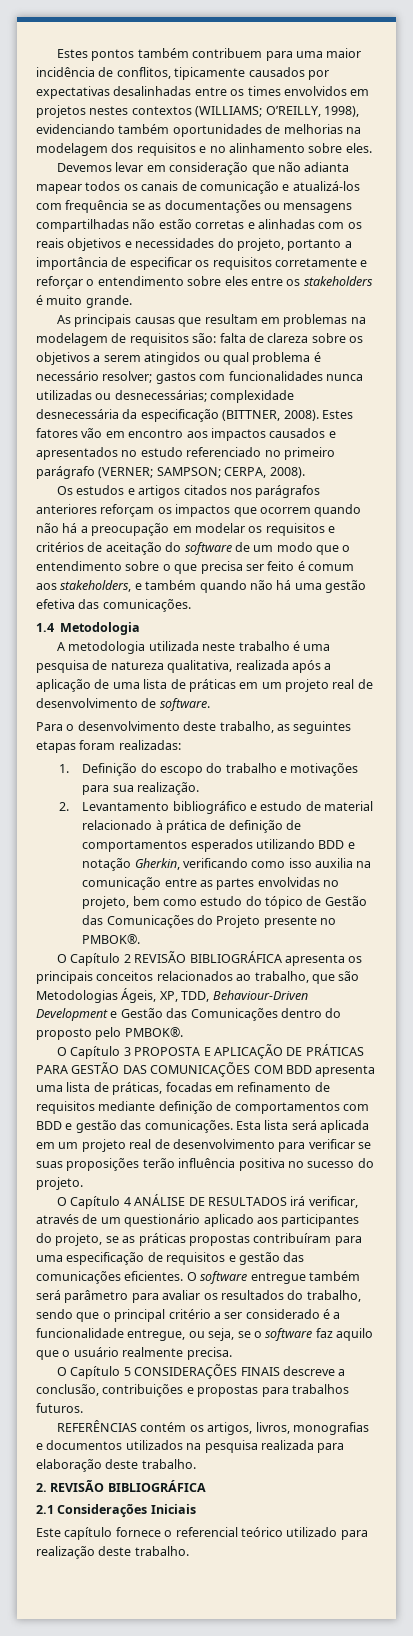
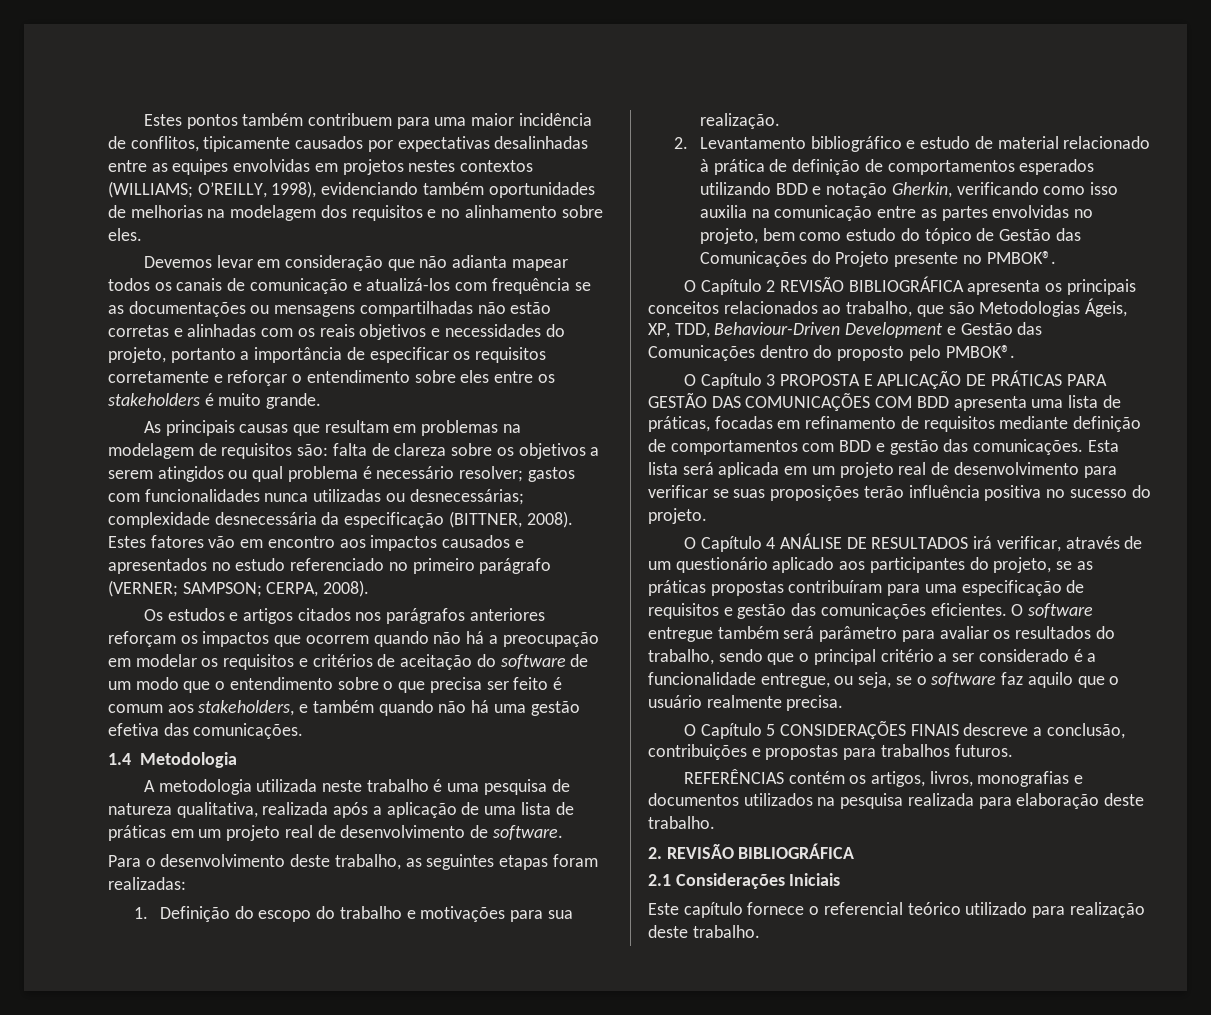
[230,86,347,96] os times envolvidos -> [151,159,311,175] as equipes envolvidas

